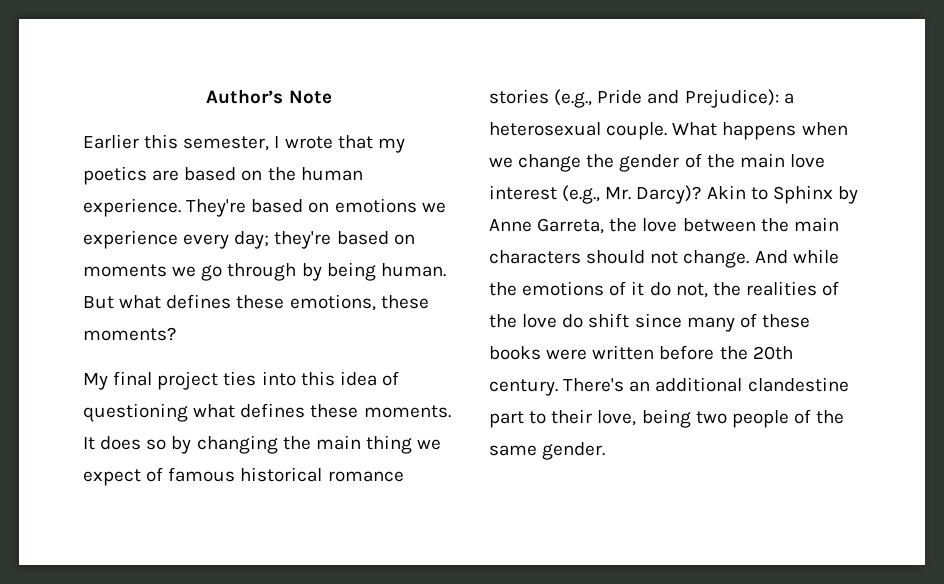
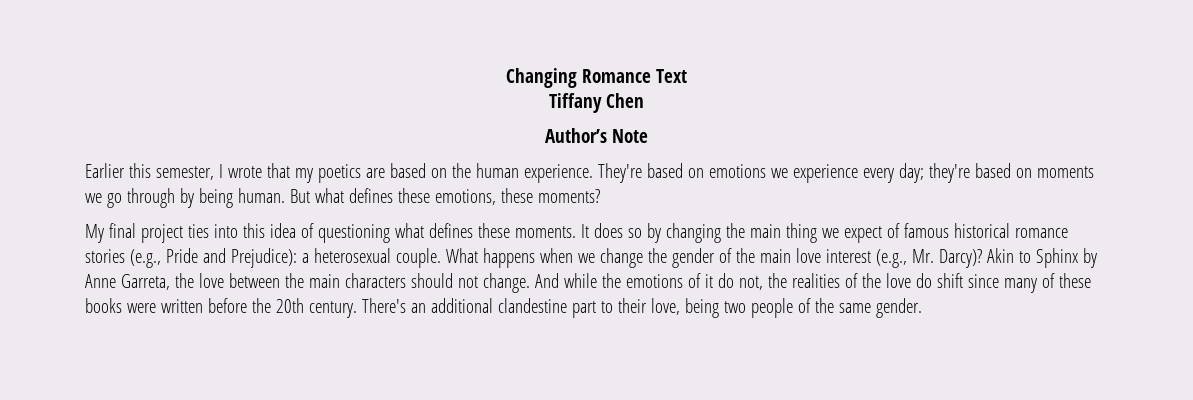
(206, 96) none -> [506,68,687,88] [549,93,644,113] Changing Romance Text // Tiffany Chen //

